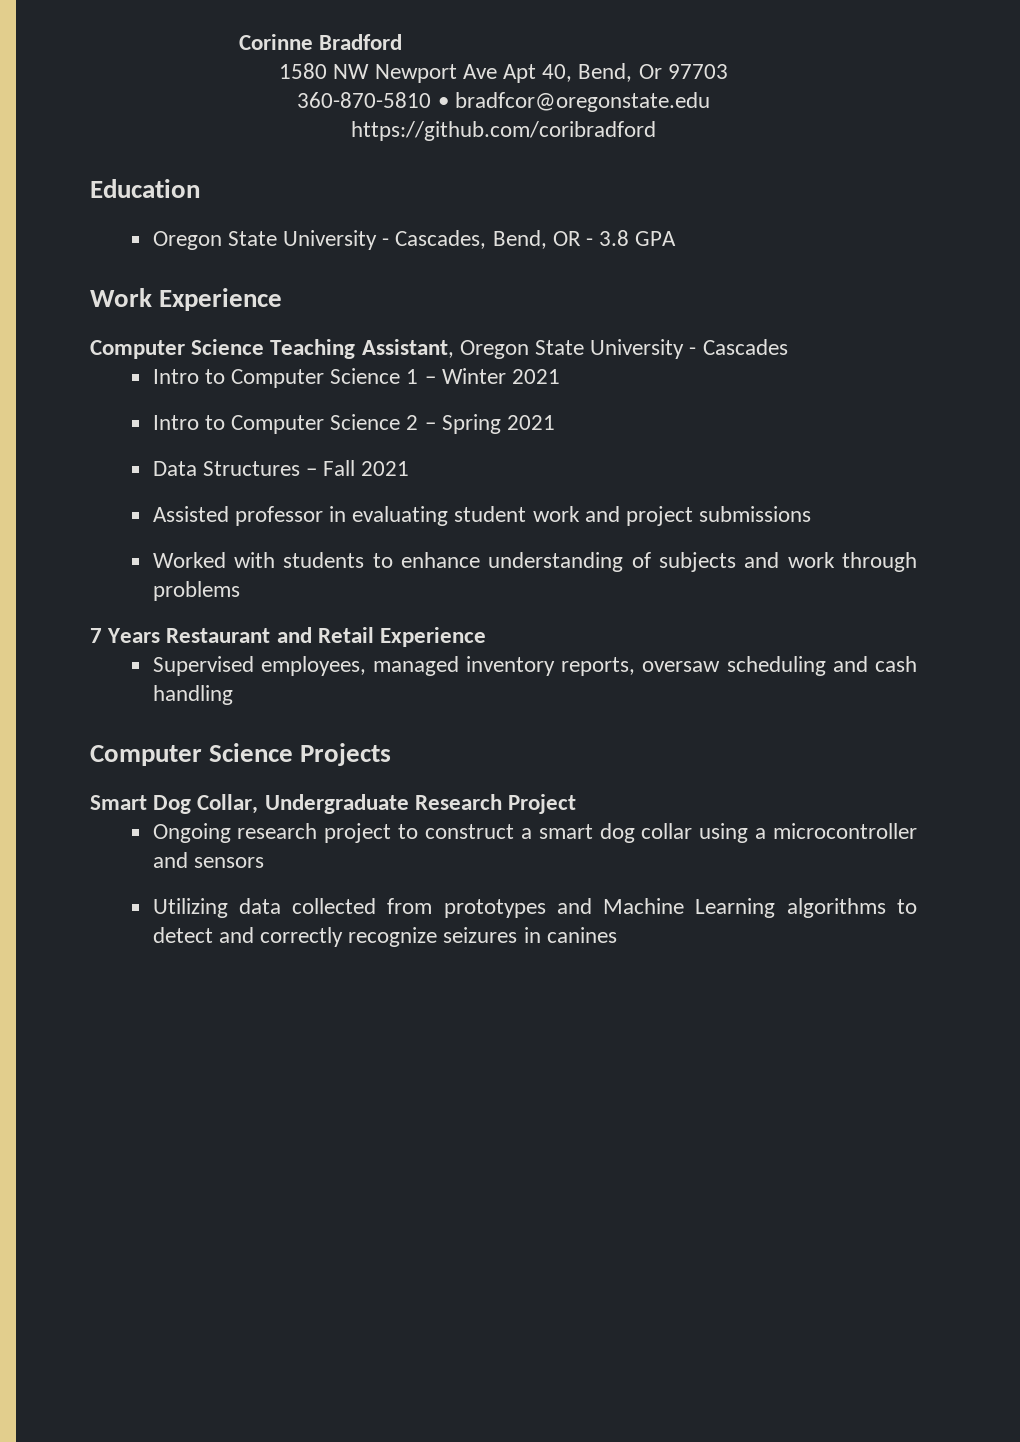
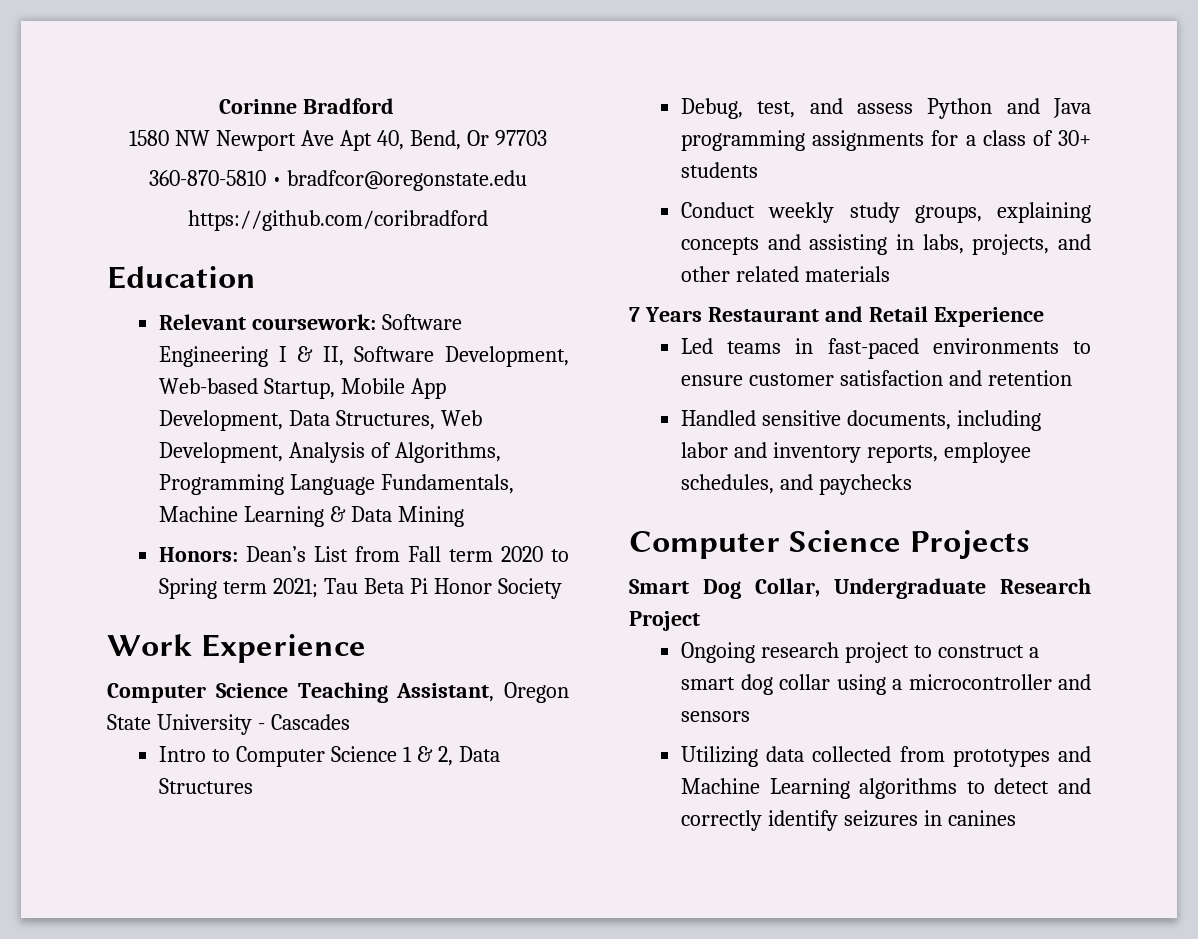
[152,230,677,250] Oregon State University - Cascades, Bend, OR - 3.8 GPA -> [159,314,462,330] [159,346,569,367] [159,378,446,399] [159,410,482,431] [159,442,501,463] [159,474,514,495] [159,506,464,527] [159,546,569,562] [159,578,562,599] Relevant coursework: Software Engineering I & II, Software Development, Web-based Startup, Mobile App Development, Data Structures, Web Development, Analysis of Algorithms, Programming Language Fundamentals, Machine Learning & Data Mining // Honors: Dean’s List from Fall term 2020 to Spring term 2021; Tau Beta Pi Honor Society
[424,368,560,384] [152,414,555,434] [152,460,410,476] [152,506,812,526] [152,552,917,572] [152,581,240,601] – Winter 2021 // Intro to Computer Science 2 – Spring 2021 // Data Structures – Fall 2021 // Assisted professor in evaluating student work and project submissions // Worked with students to enhance understanding of subjects and work through problems -> [416,746,500,766] [159,778,254,794] [681,98,1091,119] [681,130,1091,151] [681,162,759,178] [681,202,1091,223] [681,234,1091,255] [681,266,890,282] & 2, Data Structures // Debug, test, and assess Python and Java programming assignments for a class of 30+ students // Conduct weekly study groups, explaining concepts and assisting in labs, projects, and other related materials
[152,656,917,676] [152,685,233,705] Supervised employees, managed inventory reports, oversaw scheduling and cash handling -> [681,338,1091,359] [681,370,1072,386] [681,410,1041,431] [681,442,1031,463] [681,474,912,495] Led teams in fast-paced environments to ensure customer satisfaction and retention // Handled sensitive documents, including labor and inventory reports, employee schedules, and paychecks
[348,927,438,947] recognize -> [768,810,839,831] identify

